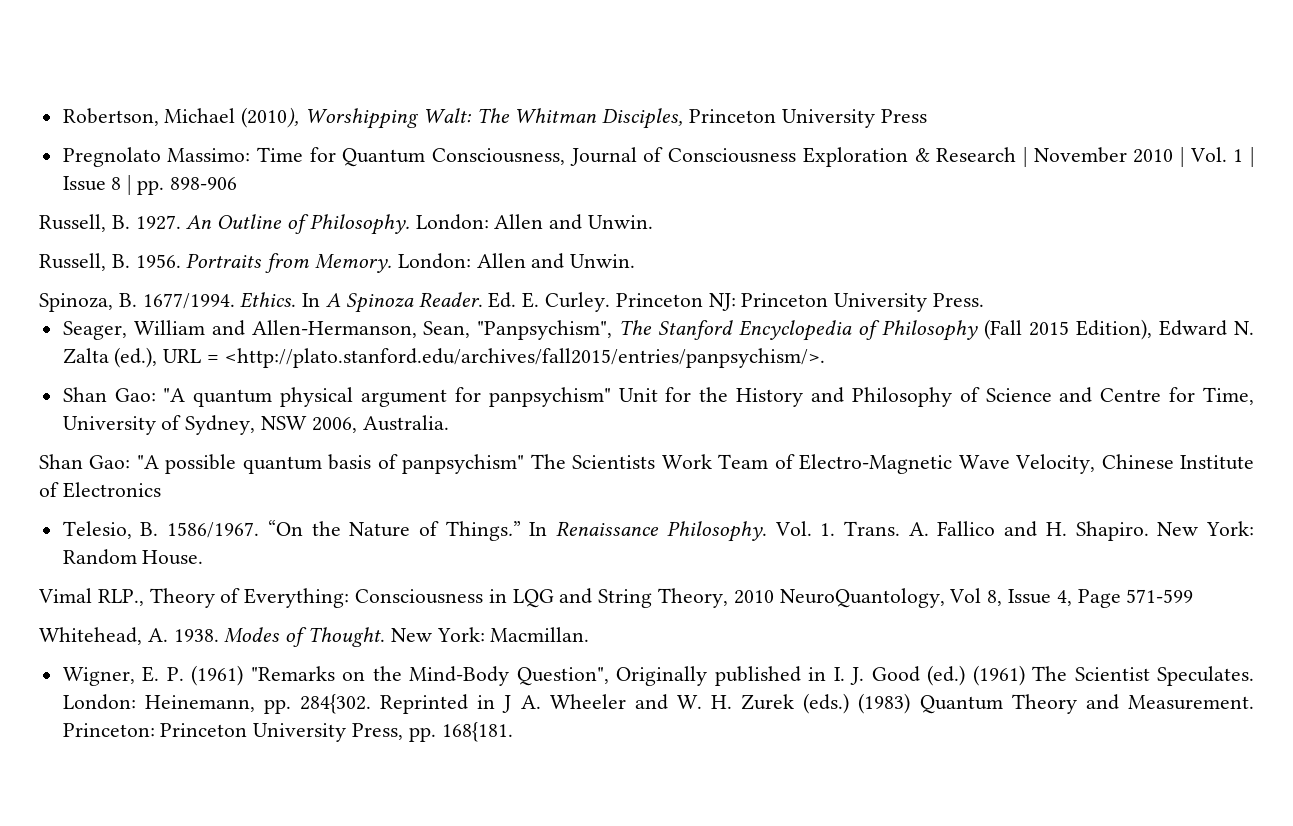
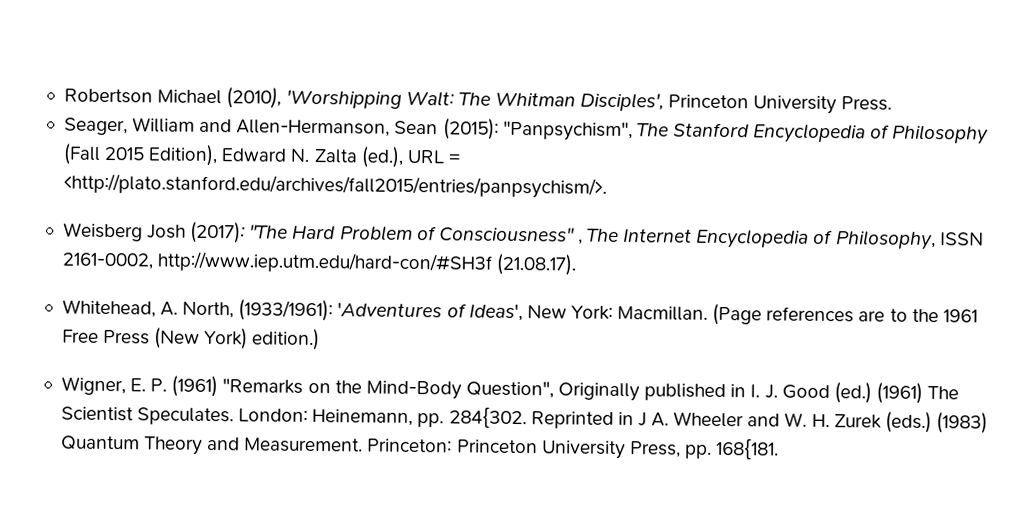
[62,108,159,126] Robertson, -> [63,88,153,104] Robertson
[305,108,420,129] Worshipping -> [286,89,403,109] 'Worshipping
[602,108,927,129] [62,147,1255,167] [62,175,237,195] [39,214,654,235] [39,253,636,273] [39,292,736,313] Disciples, Princeton University Press // Pregnolato Massimo: Time for Quantum Consciousness, Journal of Consciousness Exploration & Research | November 2010 | Vol. 1 | Issue 8 | pp. 898-906 // Russell, B. 1927. An Outline of Philosophy. London: Allen and Unwin. // Russell, B. 1956. Portraits from Memory. London: Allen and Unwin. // Spinoza, B. 1677/1994. Ethics. In A Spinoza Reader. Ed. E. Curley. Princeton NJ: -> [579,92,664,112] Disciples',
[423,321,471,338] Sean, -> [394,118,499,140] Sean (2015):
[62,387,1254,407] [62,415,449,435] [39,454,1255,474] [39,482,161,498] [62,520,1254,542] [62,549,204,565] [38,588,1194,608] [39,627,590,647] Shan Gao: "A quantum physical argument for panpsychism" Unit for the History and Philosophy of Science and Centre for Time, University of Sydney, NSW 2006, Australia. // Shan Gao: "A possible quantum basis of panpsychism" The Scientists Work Team of Electro-Magnetic Wave Velocity, Chinese Institute of Electronics // Telesio, B. 1586/1967. “On the Nature of Things.” In Renaissance Philosophy. Vol. 1. Trans. A. Fallico and H. Shapiro. New York: Random House. // Vimal RLP., Theory of Everything: Consciousness in LQG and String Theory, 2010 NeuroQuantology, Vol 8, Issue 4, Page 571‐599 // Whitehead, A. 1938. Modes of Thought. New York: Macmillan. -> [62,221,984,251] [61,251,577,276] [61,299,978,326] [61,327,321,351] Weisberg Josh (2017): "The Hard Problem of Consciousness" , The Internet Encyclopedia of Philosophy, ISSN 2161-0002, http://www.iep.utm.edu/hard-con/#SH3f (21.08.17). // Whitehead, A. North, (1933/1961): 'Adventures of Ideas', New York: Macmillan. (Page references are to the 1961 Free Press (New York) edition.)

